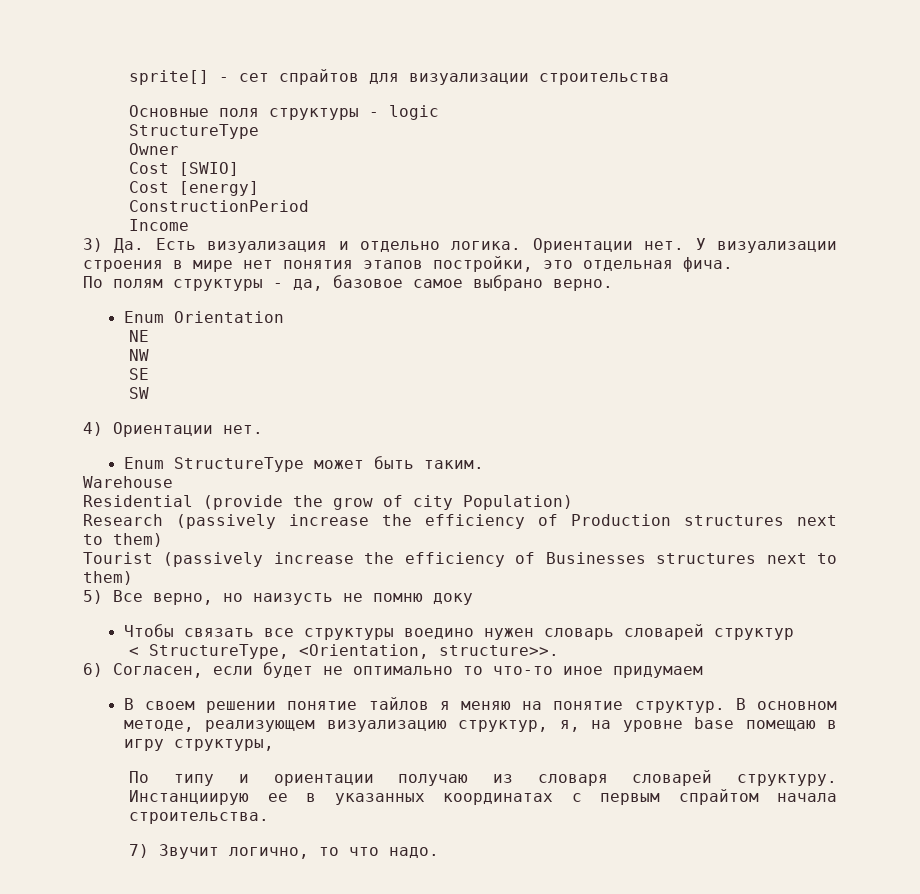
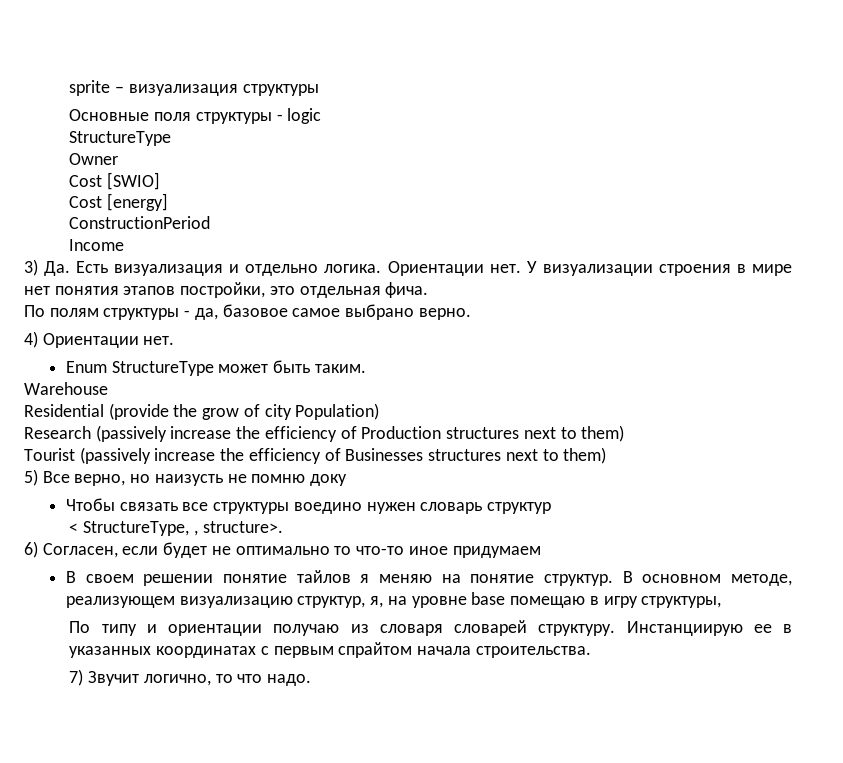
[129,69,670,85] sprite[] - cет спрайтов для визуализации строительства -> [69,80,319,96] sprite – визуализация структуры
[123,311,284,323] [129,330,150,342] [129,349,150,361] [129,368,150,380] [129,387,150,399] // Enum Orientation // NE // NW // SE // SW -> (471, 314) none
[623,624,704,640] словарей -> (483, 508) none
[299,644,560,659] <Orientation, structure>>. -> [193,521,283,536] , structure>.

